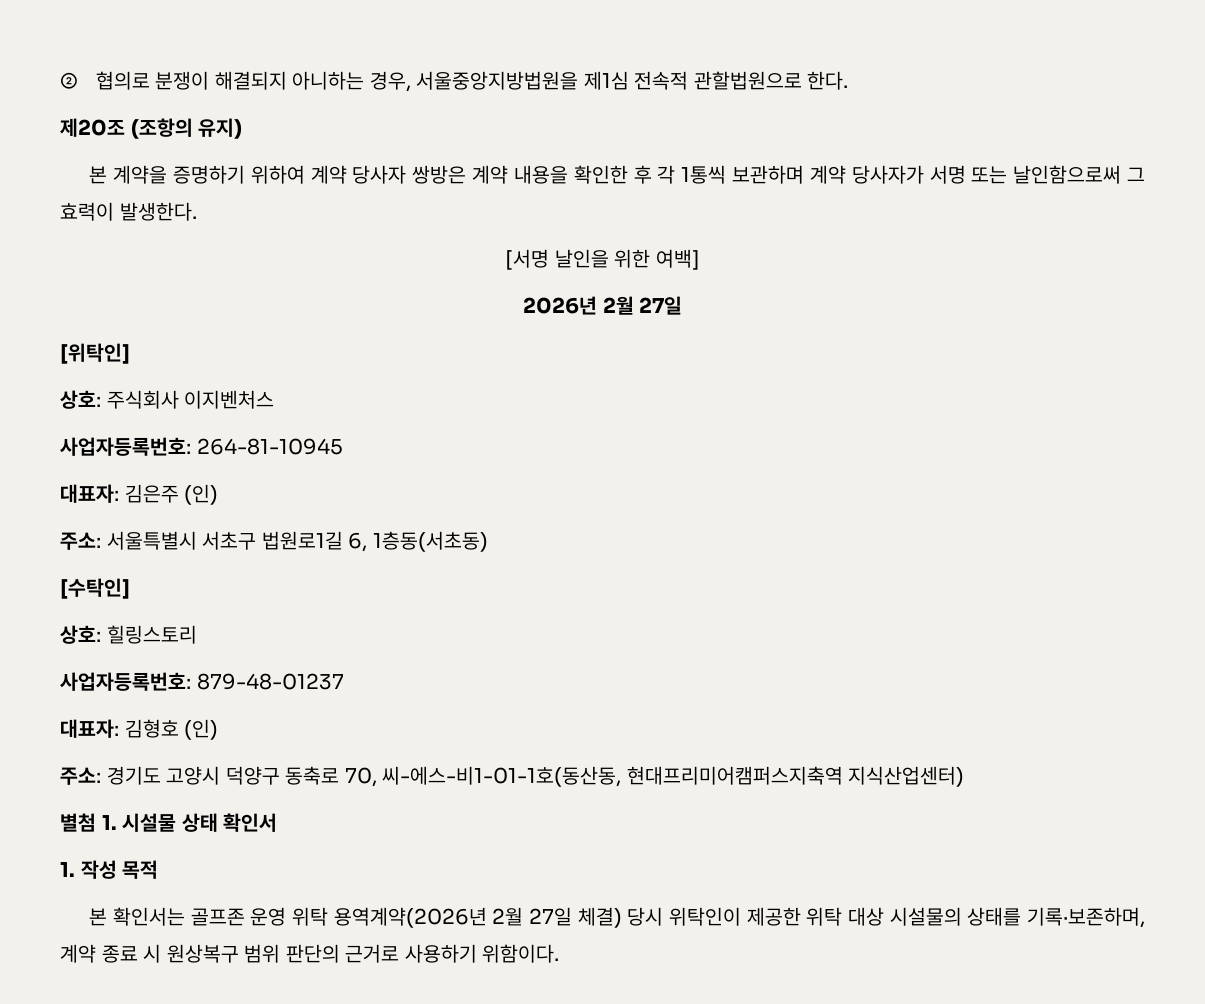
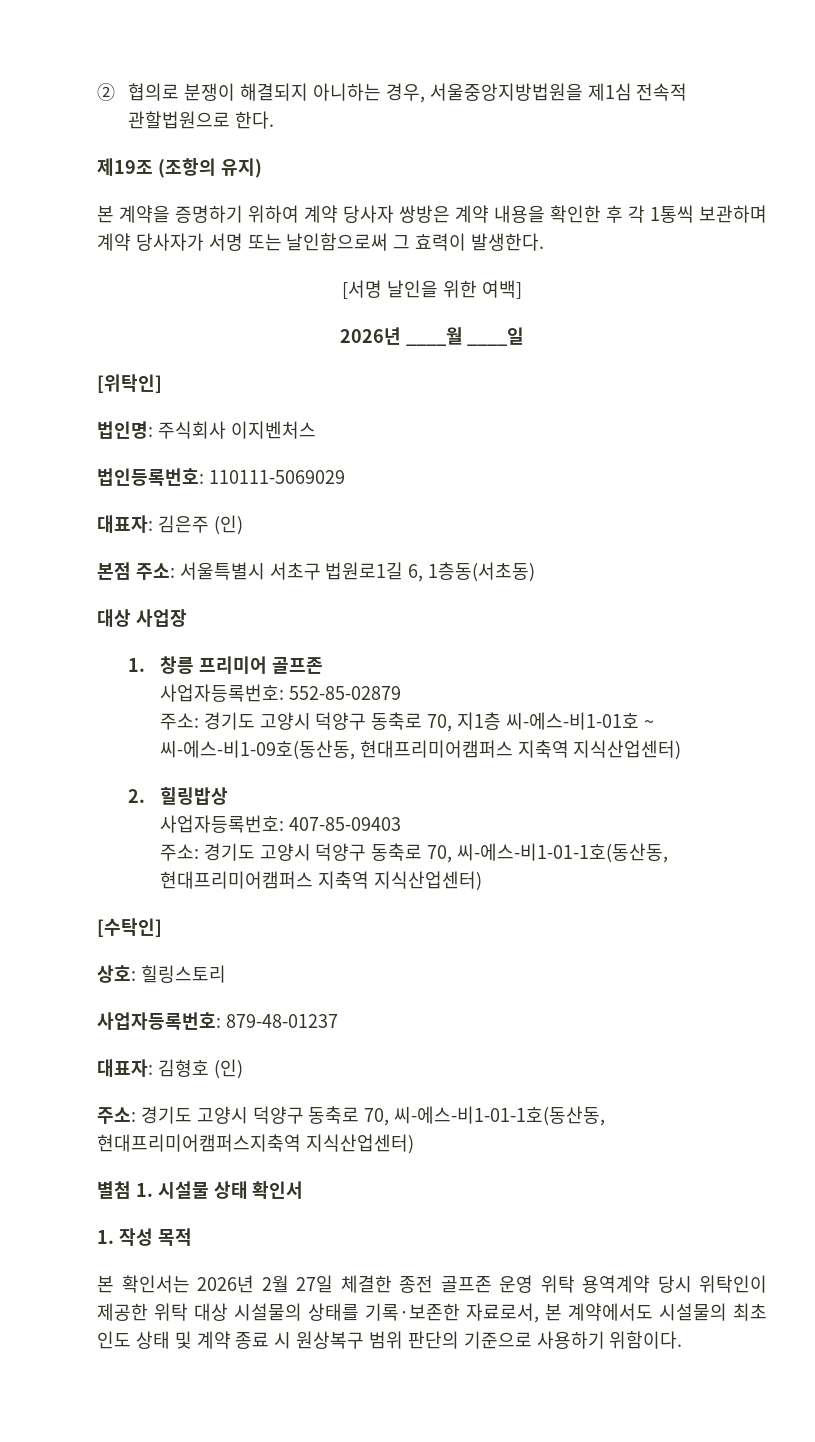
[60,118,125,137] 제20조 -> [97,158,153,176] 제19조
[602,296,683,315] 2월 27일 -> [405,327,525,346] ____월 ____일
[60,390,101,409] 상호: -> [97,421,153,439] 법인명:
[60,437,343,456] 사업자등록번호: 264-81-10945 -> [97,468,345,486] 법인등록번호: 110111-5069029
(219, 494) none -> [97,562,131,580] 본점
(488, 541) none -> [97,609,187,627] [128,656,323,674] [159,684,401,702] [159,712,654,732] [159,740,682,760] [128,787,228,805] [159,815,401,833] [159,843,668,863] [159,871,482,891] // 대상 사업장 // 1. 창릉 프리미어 골프존 // 사업자등록번호: 552-85-02879 // 주소: 경기도 고양시 덕양구 동축로 70, 지1층 씨-에스-비1-01호 ~ 씨-에스-비1-09호(동산동, 현대프리미어캠퍼스 지축역 지식산업센터) // 2. 힐링밥상 // 사업자등록번호: 407-85-09403 // 주소: 경기도 고양시 덕양구 동축로 70, 씨-에스-비1-01-1호(동산동, 현대프리미어캠퍼스 지축역 지식산업센터)
[190,907,622,928] 골프존 운영 위탁 용역계약(2026년 2월 27일 체결) -> [197,1275,650,1293] 2026년 2월 27일 체결한 종전 골프존 운영 위탁 용역계약
[1027,907,1145,928] 기록·보존하며, -> [365,1303,767,1323] [97,1331,192,1349] 기록·보존한 자료로서, 본 계약에서도 시설물의 최초 인도 상태 및
[345,944,400,963] 근거로 -> [463,1331,532,1349] 기준으로

